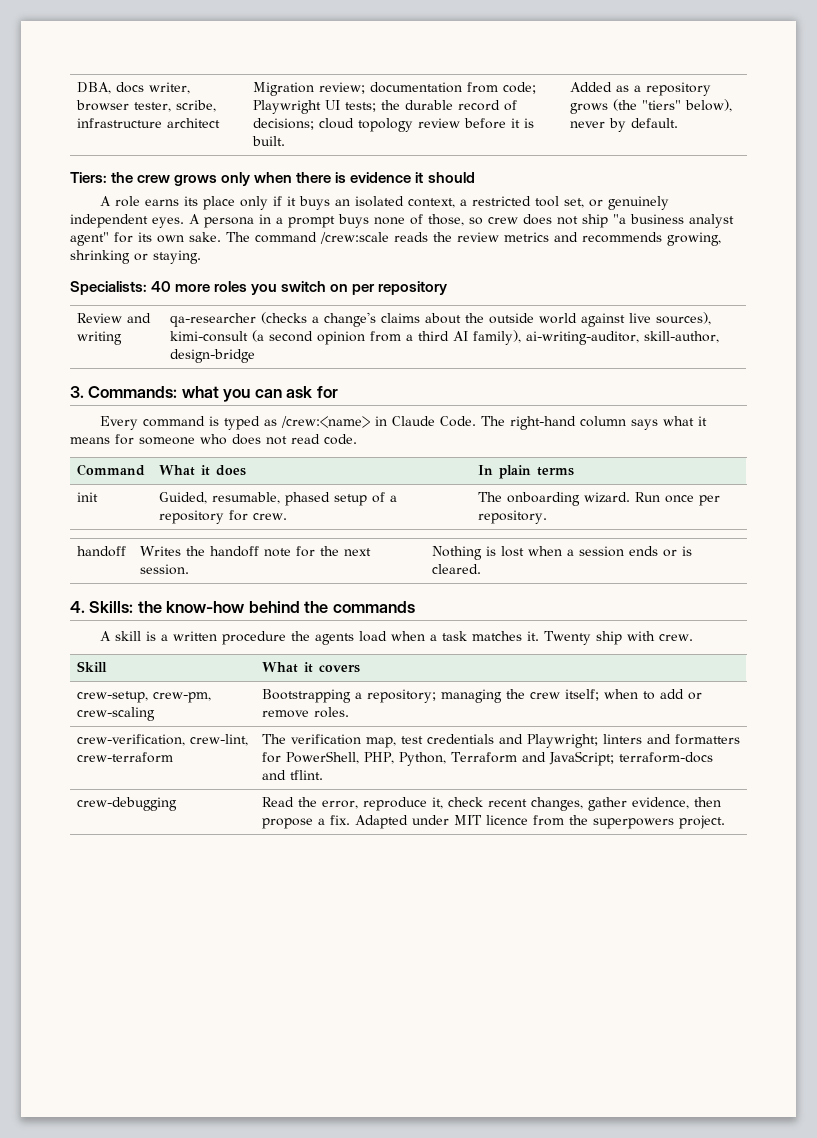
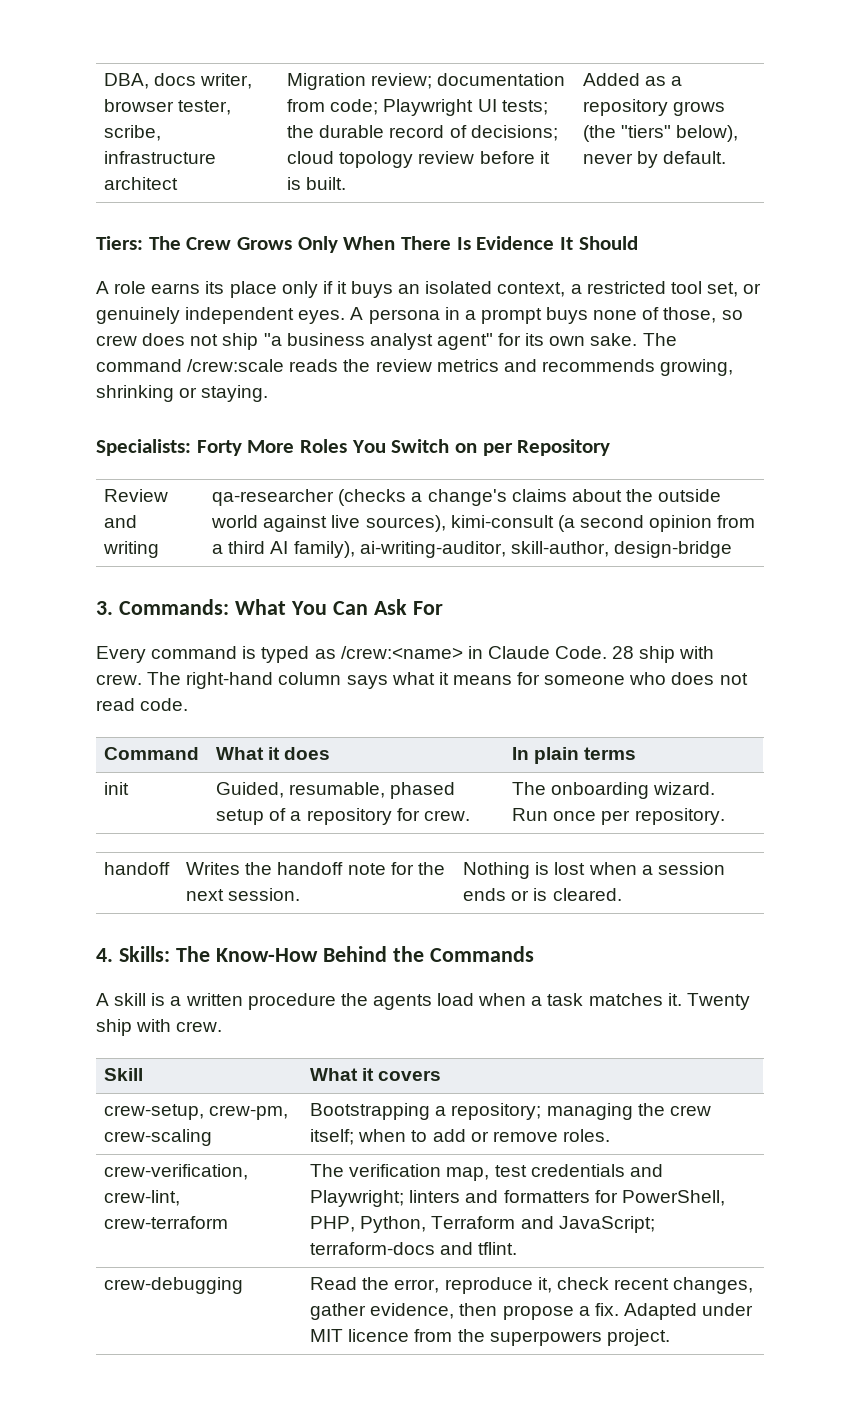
[111,172,475,186] the crew grows only when there is evidence it should -> [148,236,638,253] The Crew Grows Only When There Is Evidence It Should
[151,281,327,295] 40 more roles you switch -> [196,439,450,456] Forty More Roles You Switch
[378,281,448,295] repository -> [517,439,611,456] Repository
[181,386,338,402] what you can ask for -> [234,599,443,615] What You Can Ask For
(476, 421) none -> [612,646,715,663] [96,674,142,685] 28 ship with crew.
[137,601,415,613] the know-how behind the commands -> [175,946,534,962] The Know-How Behind the Commands

